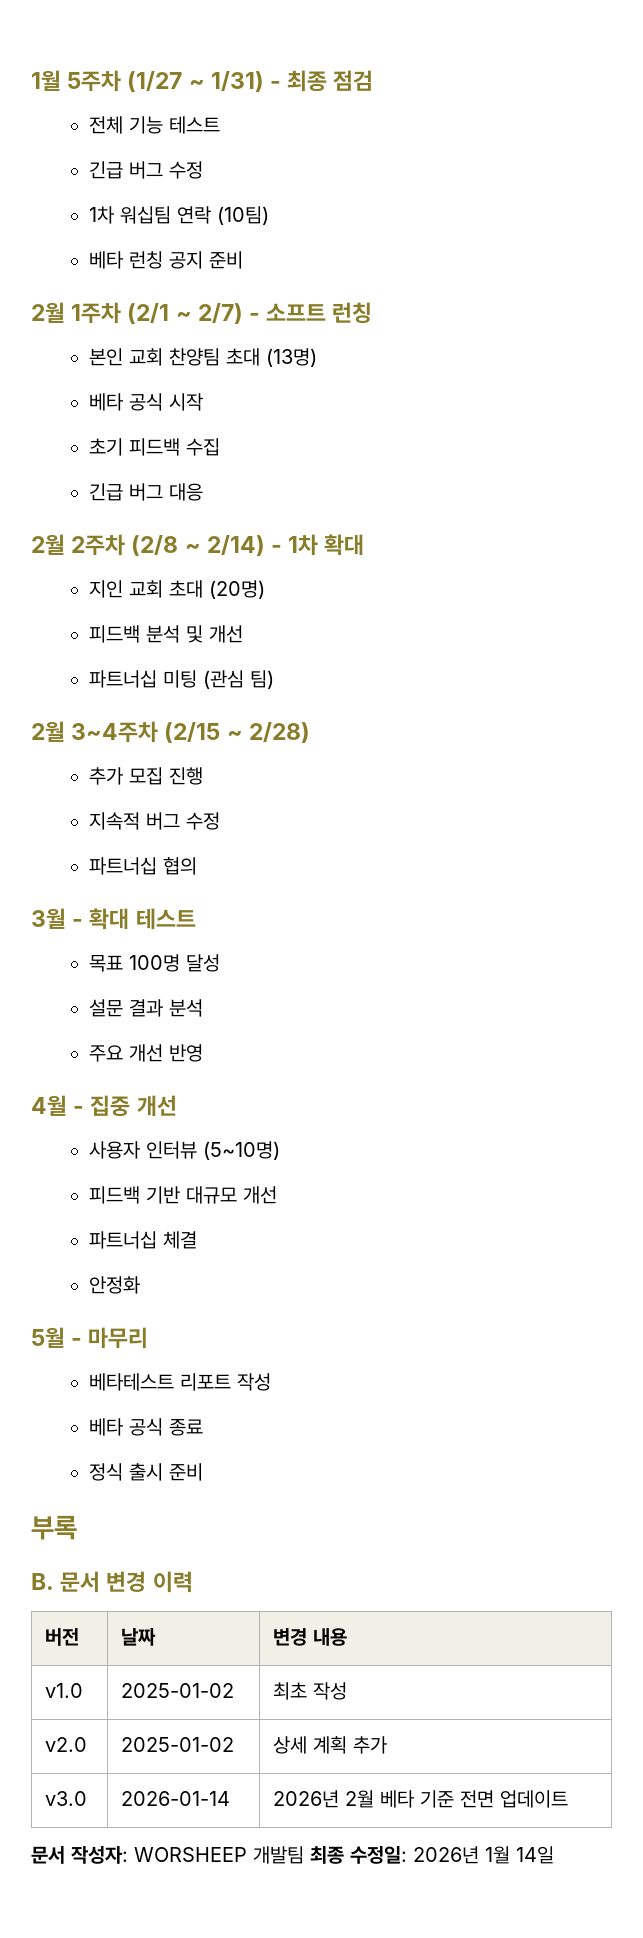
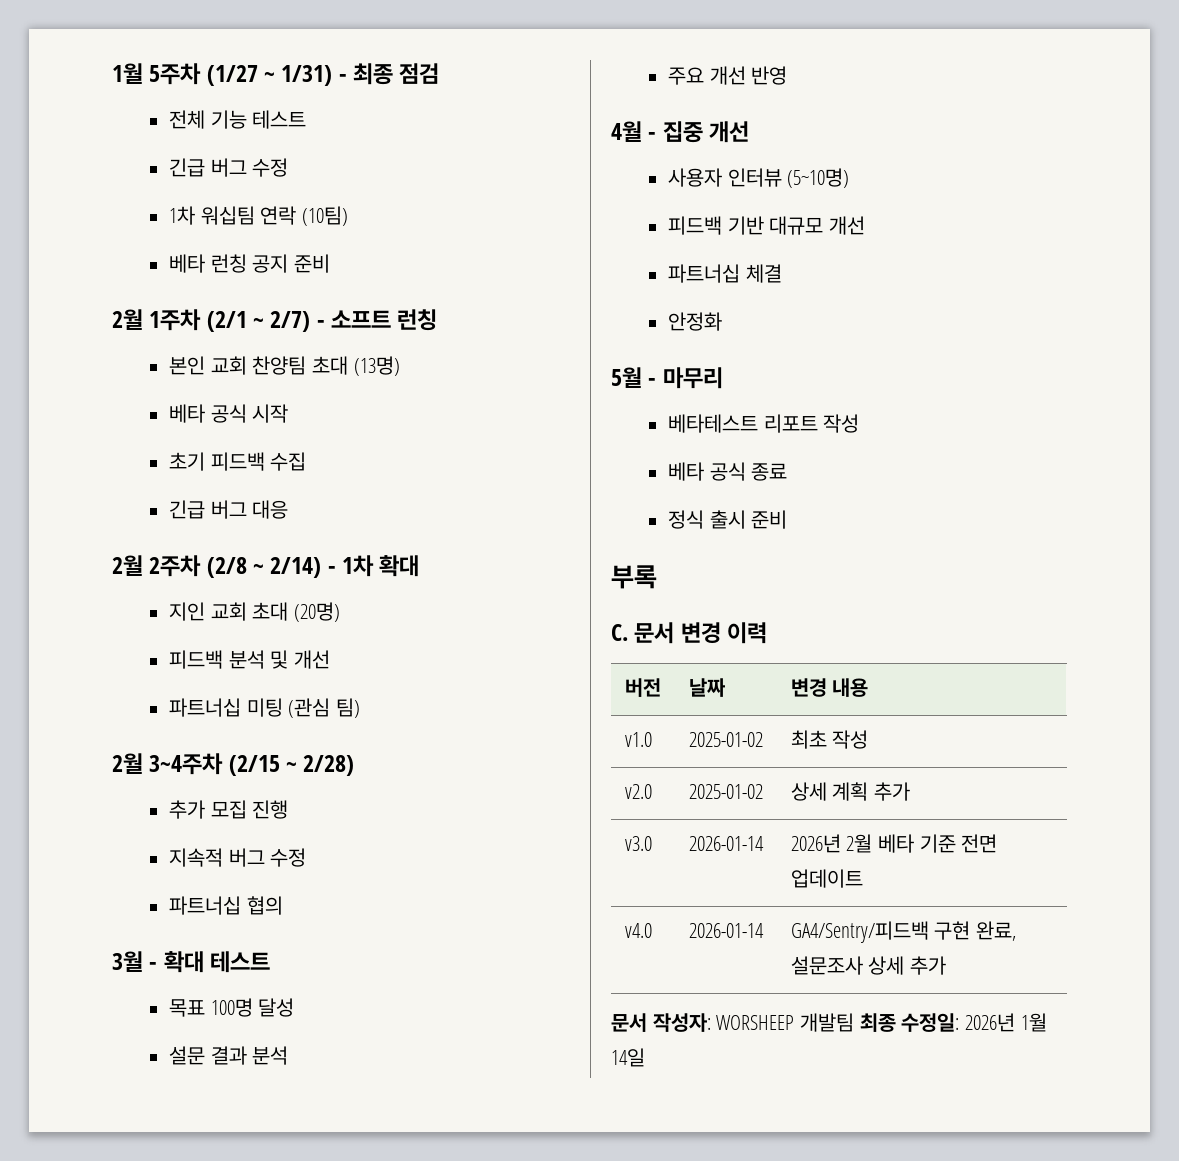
[31,1573,54,1590] B. -> [611,624,628,641] C.
(569, 1799) none -> [624,923,652,938] [688,923,764,938] [790,921,1016,943] [790,956,946,975] // v4.0 | 2026-01-14 | GA4/Sentry/피드백 구현 완료, 설문조사 상세 추가

